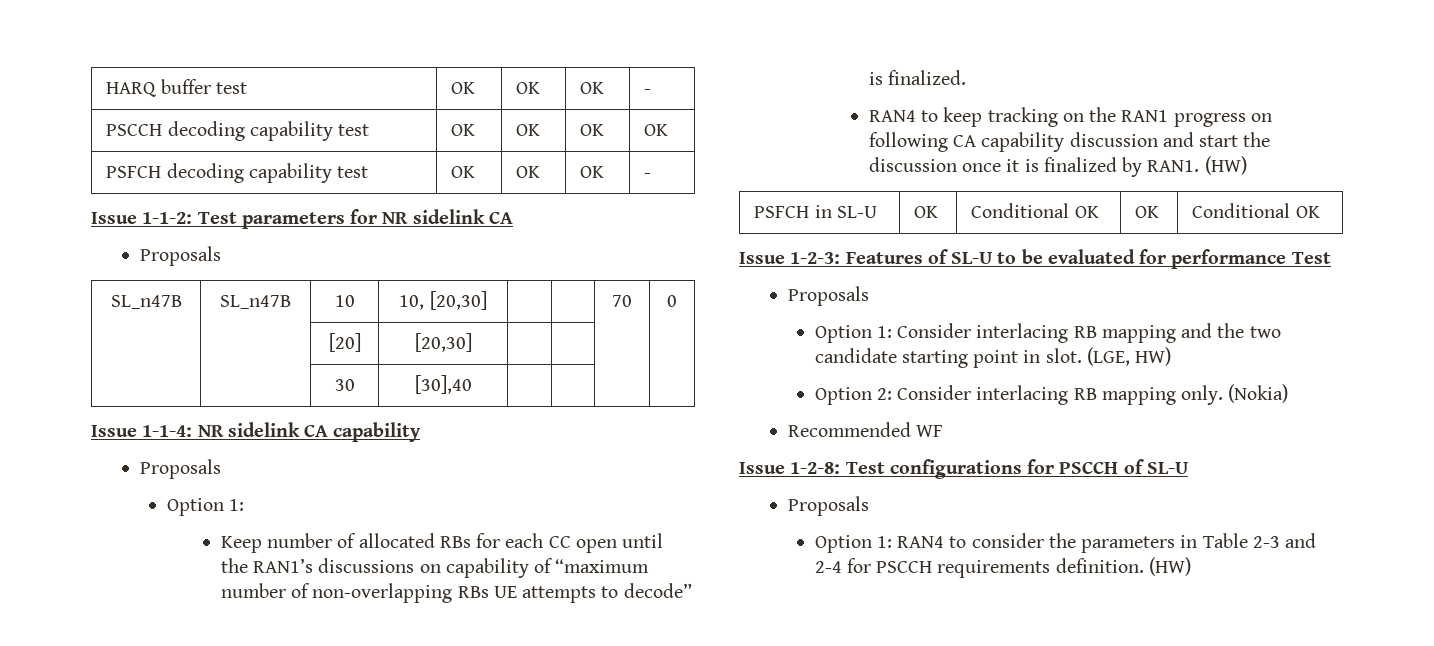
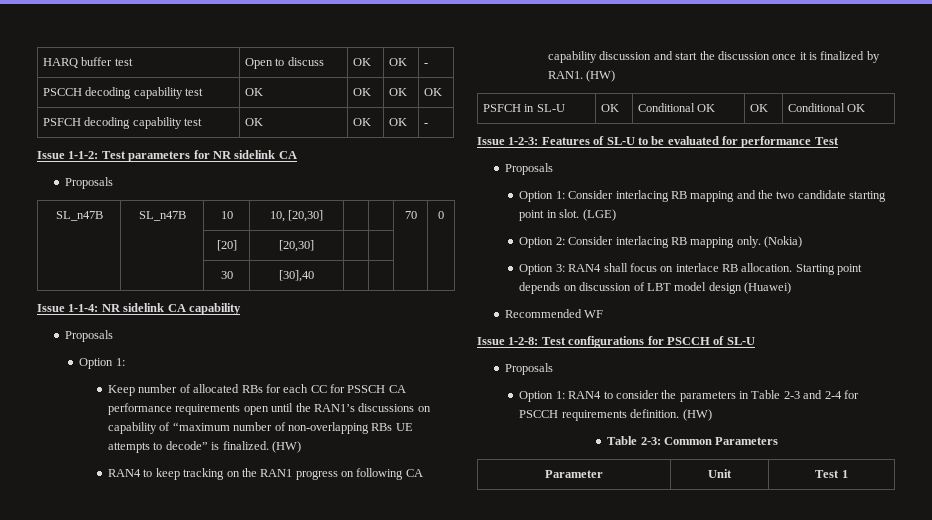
[451,82,476,94] OK -> [244,57,324,69] Open to discuss
(571, 542) none -> [330,384,406,393] [108,403,241,415] for PSSCH CA performance requirements
(967, 77) none -> [271,441,301,453] (HW)
[1086,347,1172,366] (LGE, HW) -> [582,209,616,221] (LGE)
(1289, 393) none -> [519,263,863,275] [519,282,792,294] // Option 3: RAN4 shall focus on interlace RB allocation. Starting point depends on discussion of LBT model design (Huawei)
(1191, 566) none -> [607,436,779,445] [545,470,603,478] [708,469,732,478] [815,470,848,478] // Table 2-3: Common Parameters // Parameter | Unit | Test 1

